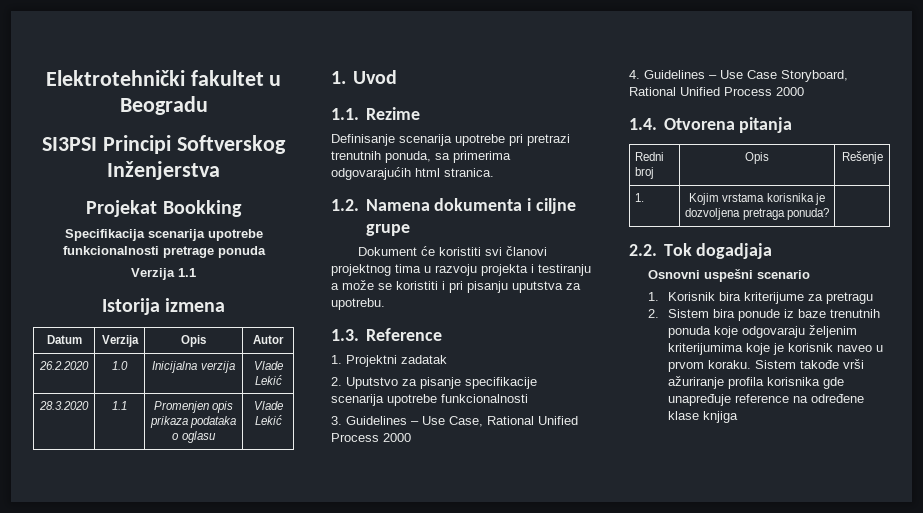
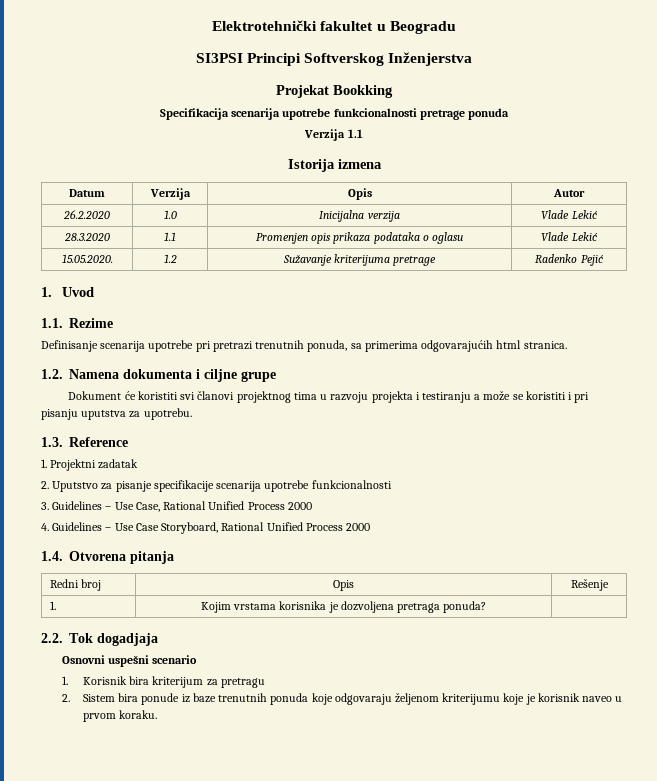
(282, 420) none -> [61,254,113,263] [163,254,177,263] [282,254,437,266] [535,254,603,266] // 15.05.2020. | 1.2 | Sužavanje kriterijuma pretrage | Radenko Pejić
[743,292,804,304] kriterijume -> [152,676,204,688] kriterijum
[808,325,857,338] [667,343,743,355] željenim kriterijumima -> [394,693,501,705] željenom kriterijumu
[754,359,864,369] [667,376,844,389] [667,394,864,406] [667,411,738,423] Sistem takođe vrši ažuriranje profila korisnika gde unapređuje reference na određene klase knjiga -> (158, 714) none

